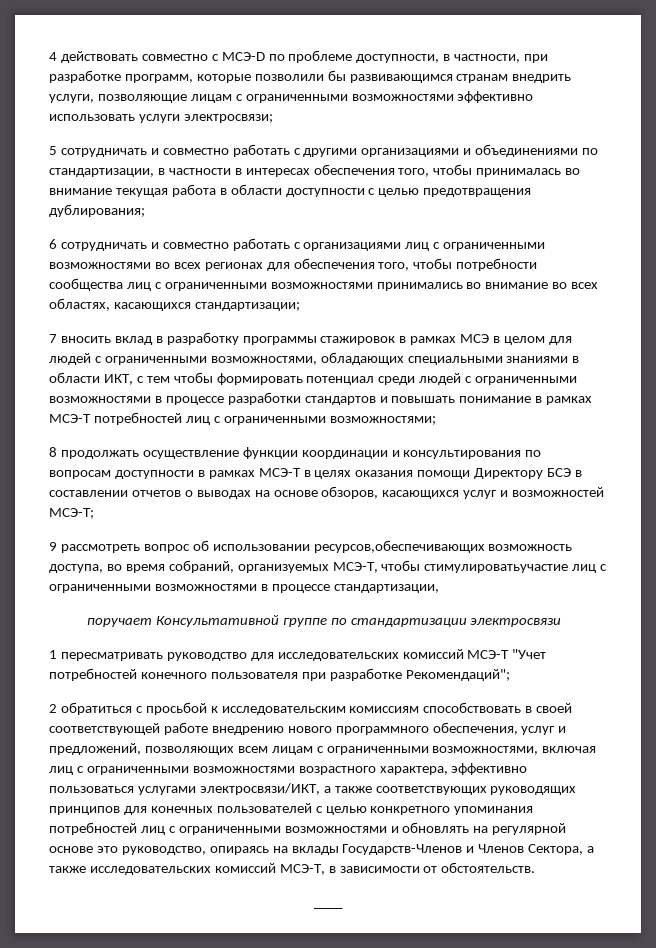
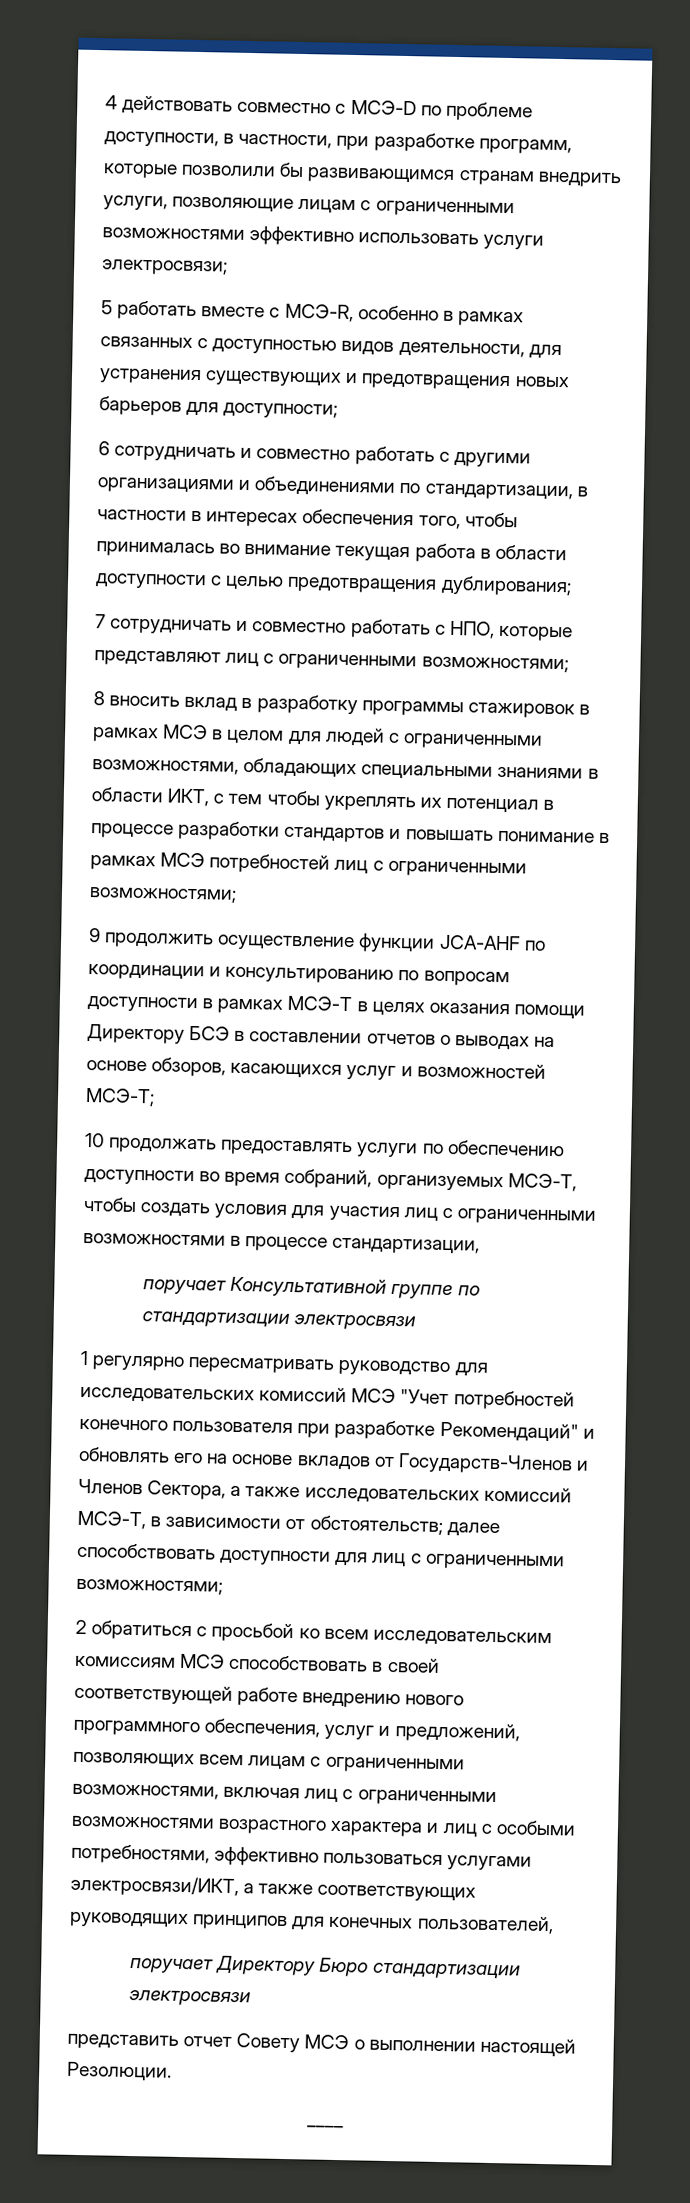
(57, 150) none -> [117,300,524,327] [100,336,562,359] [99,368,570,391] [99,396,339,419] [98,441,110,456] работать вместе с МСЭ-R, особенно в рамках связанных с доступностью видов деятельности, для устранения существующих и предотвращения новых барьеров для доступности; // 6
[49,238,546,251] [49,258,538,271] [49,278,599,291] [49,298,300,311] [49,334,57,343] 6 сотрудничать и совместно работать с организациями лиц с ограниченными возможностями во всех регионах для обеспечения того, чтобы потребности сообщества лиц с ограниченными возможностями принимались во внимание во всех областях, касающихся стандартизации; // 7 -> [95,614,573,642] [94,650,569,673] [93,691,105,706] 7 сотрудничать и совместно работать с НПО, которые представляют лиц с ограниченными возможностями; // 8
[216,373,578,385] [49,396,151,403] формировать потенциал среди людей с ограниченными возможностями -> [323,795,539,813] укреплять их потенциал
[49,414,91,423] МСЭ-Т -> [160,852,206,868] МСЭ
[49,447,298,459] 8 продолжать осуществление функции -> [89,928,546,953] 9 продолжить осуществление функции JCA-AHF по
[403,450,522,459] консультирования -> [225,966,395,984] консультированию
[49,540,573,553] [49,564,103,573] 9 рассмотреть вопрос об использовании ресурсов,обеспечивающих возможность доступа, -> [85,1132,565,1158] [84,1168,195,1186] 10 продолжать предоставлять услуги по обеспечению доступности
[424,564,569,573] стимулироватьучастие -> [140,1202,400,1222] создать условия для участия
(57, 654) none -> [92,1355,186,1371] регулярно
[467,650,510,659] МСЭ-Т -> [351,1388,397,1404] МСЭ
[405,669,510,681] Рекомендаций"; -> [439,1421,595,1442] [78,1446,589,1475] [78,1478,572,1504] [77,1510,500,1537] [77,1542,565,1571] [76,1578,223,1595] Рекомендаций" и обновлять его на основе вкладов от Государств-Членов и Членов Сектора, а также исследовательских комиссий МСЭ-Т, в зависимости от обстоятельств; далее способствовать доступности для лиц с ограниченными возможностями;
[210,706,218,713] к -> [298,1628,369,1640] ко всем
(420, 709) none -> [179,1653,226,1669] МСЭ
[379,766,448,775] характера, -> [330,1820,576,1837] [71,1843,210,1865] характера и лиц с особыми потребностями,
[216,803,534,815] [49,822,567,835] [49,844,595,855] [49,862,536,875] пользователей с целью конкретного упоминания потребностей лиц с ограниченными возможностями и обновлять на регулярной основе это руководство, опираясь на вклады Государств-Членов и Членов Сектора, а также исследовательских комиссий МСЭ-Т, в зависимости от обстоятельств. -> [416,1914,554,1935] [130,1955,521,1980] [129,1989,252,2007] [67,2033,576,2057] [67,2061,172,2081] пользователей, // поручает Директору Бюро стандартизации электросвязи // представить отчет Совету МСЭ о выполнении настоящей Резолюции.

